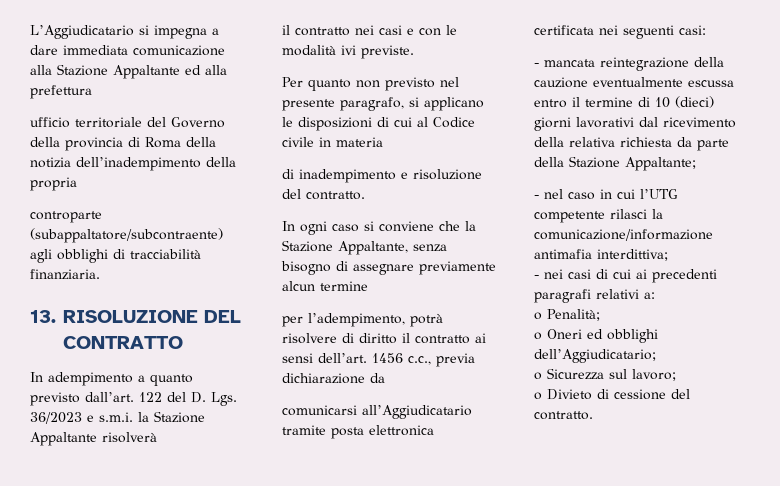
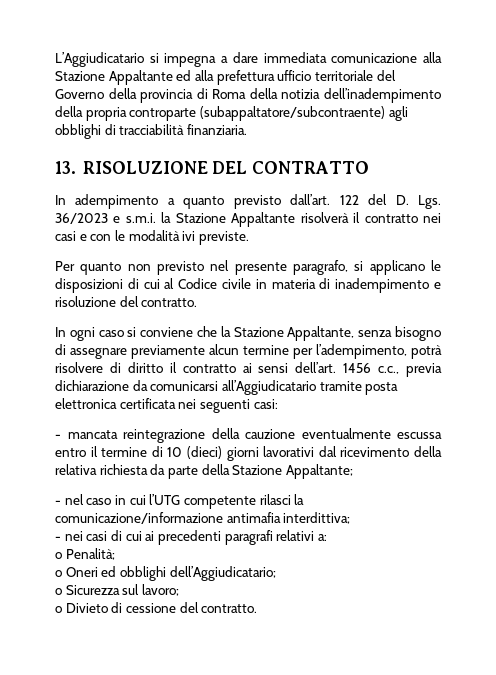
(92, 92) // -> (275, 77) none
(77, 184) // -> (127, 114) none
(157, 437) // -> (349, 217) none
(383, 142) // -> (316, 284) none
(368, 286) // -> (290, 350) none
(385, 378) // -> (148, 385) none

